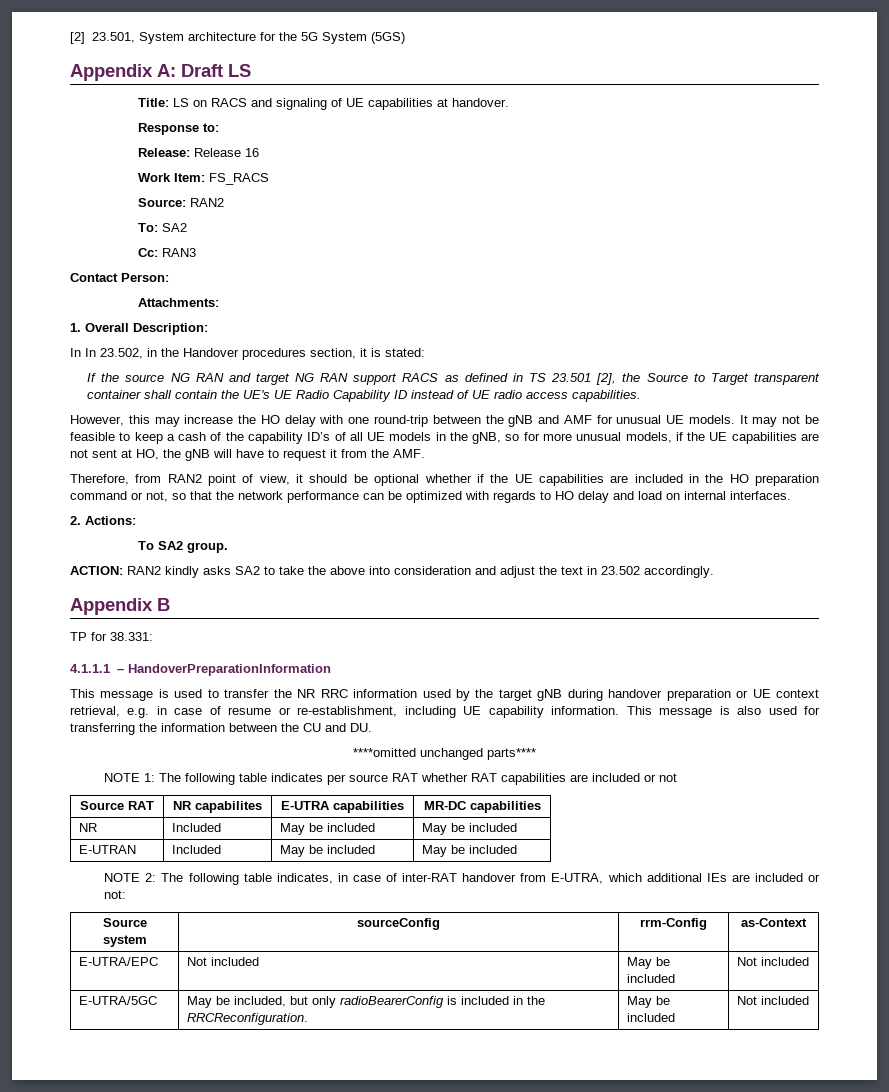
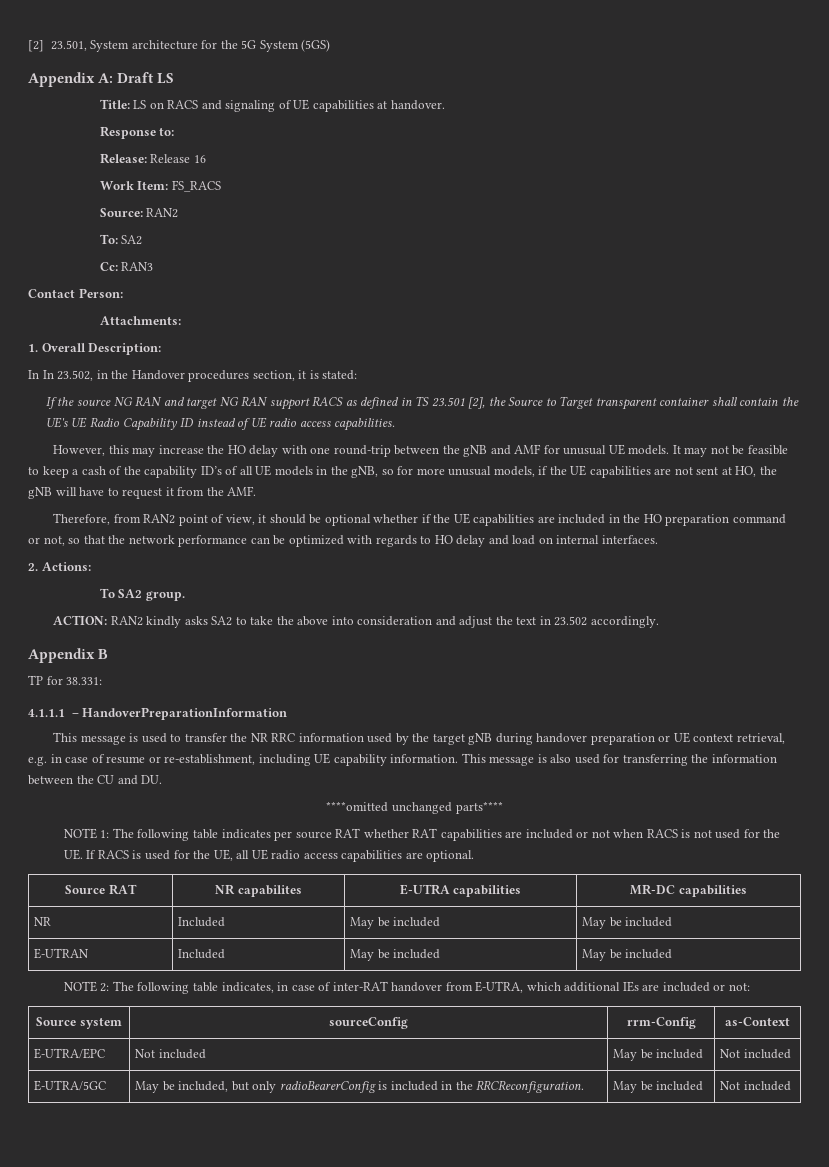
(678, 777) none -> [613,829,781,839] [63,849,475,862] when RACS is not used for the UE. If RACS is used for the UE, all UE radio access capabilities are optional.

